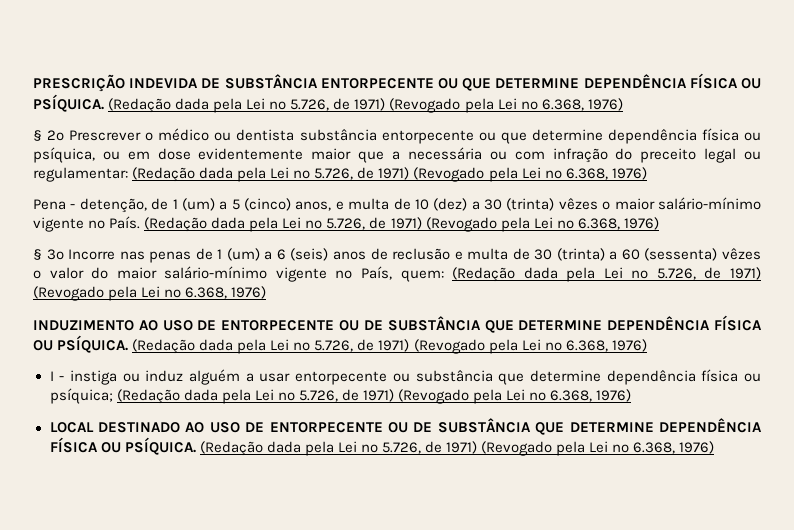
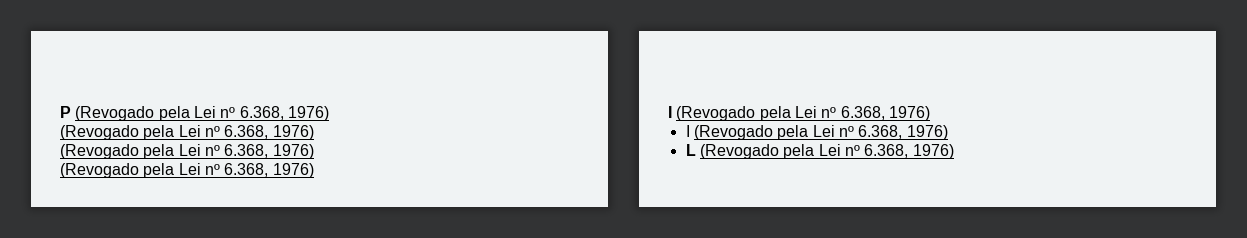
[33,73,761,92] [33,94,623,113] [33,128,761,144] [33,147,762,163] [33,167,647,182] [33,197,762,213] [33,216,659,232] [33,248,761,263] [33,266,761,282] [33,286,267,301] [33,315,762,333] [33,335,647,354] [49,369,761,385] [49,388,632,404] [49,418,762,435] [49,437,715,456] PRESCRIÇÃO INDEVIDA DE SUBSTÂNCIA ENTORPECENTE OU QUE DETERMINE DEPENDÊNCIA FÍSICA OU PSÍQUICA. (Redação dada pela Lei nº 5.726, de 1971) (Revogado pela Lei nº 6.368, 1976) // § 2º Prescrever o médico ou dentista substância entorpecente ou que determine dependência física ou psíquica, ou em dose evidentemente maior que a necessária ou com infração do preceito legal ou regulamentar: (Redação dada pela Lei nº 5.726, de 1971) (Revogado pela Lei nº 6.368, 1976) // Pena - detenção, de 1 (um) a 5 (cinco) anos, e multa de 10 (dez) a 30 (trinta) vêzes o maior salário-mínimo vigente no País. (Redação dada pela Lei nº 5.726, de 1971) (Revogado pela Lei nº 6.368, 1976) // § 3º Incorre nas penas de 1 (um) a 6 (seis) anos de reclusão e multa de 30 (trinta) a 60 (sessenta) vêzes o valor do maior salário-mínimo vigente no País, quem: (Redação dada pela Lei nº 5.726, de 1971) (Revogado pela Lei nº 6.368, 1976) // INDUZIMENTO AO USO DE ENTORPECENTE OU DE SUBSTÂNCIA QUE DETERMINE DEPENDÊNCIA FÍSICA OU PSÍQUICA. (Redação dada pela Lei nº 5.726, de 1971) (Revogado pela Lei nº 6.368, 1976) // I - instiga ou induz alguém a usar entorpecente ou substância que determine dependência física ou psíquica; (Redação dada pela Lei nº 5.726, de 1971) (Revogado pela Lei nº 6.368, 1976) // LOCAL DESTINADO AO USO DE ENTORPECENTE OU DE SUBSTÂNCIA QUE DETERMINE DEPENDÊNCIA FÍSICA OU PSÍQUICA. (Redação dada pela Lei nº 5.726, de 1971) (Revogado pela Lei nº 6.368, 1976) -> [60,106,329,121] [60,125,314,140] [60,144,314,159] [60,163,314,178] [668,106,930,121] [685,125,948,140] [685,144,954,159] P (Revogado pela Lei nº 6.368, 1976) // (Revogado pela Lei nº 6.368, 1976) // (Revogado pela Lei nº 6.368, 1976) // (Revogado pela Lei nº 6.368, 1976) // I (Revogado pela Lei nº 6.368, 1976) // I (Revogado pela Lei nº 6.368, 1976) // L (Revogado pela Lei nº 6.368, 1976)

